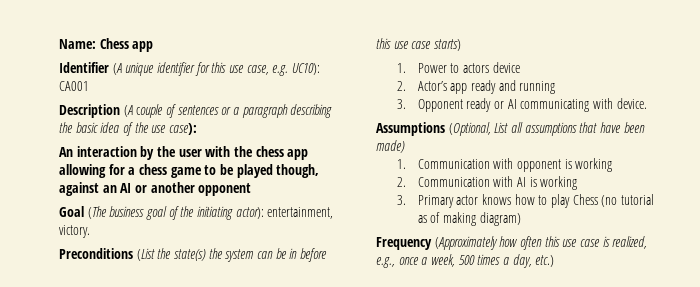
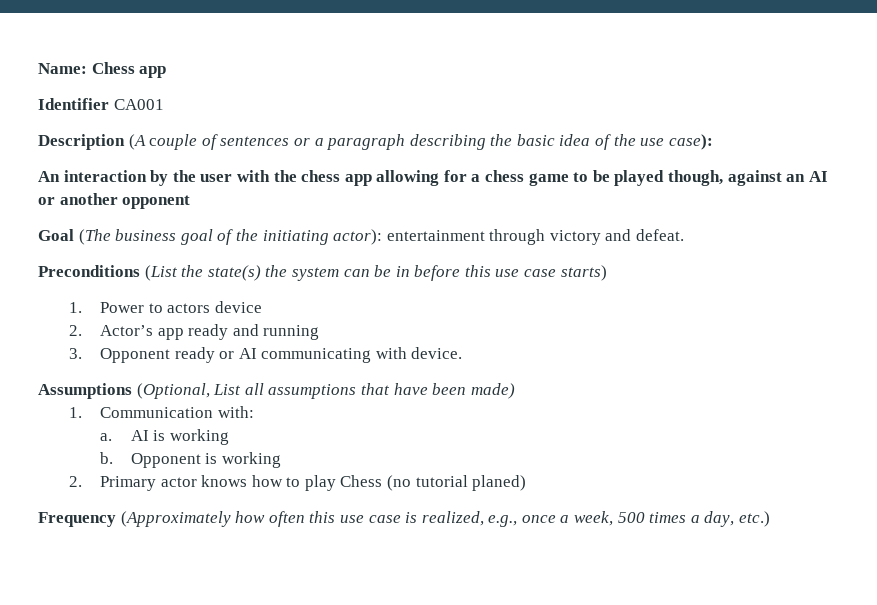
[112,62,320,76] (A unique identifier for this use case, e.g. UC10): -> (109, 104) none
[267,207,334,219] [59,225,90,238] entertainment, victory. -> [386,229,685,245] entertainment through victory and defeat.
[493,158,613,172] [396,176,578,190] [396,195,406,205] with opponent is working // 2. Communication with AI is working // 3. -> [217,406,254,418] [99,429,230,445] [99,452,282,468] [68,476,82,487] with: // a. AI is working // b. Opponent is working // 2.
[417,212,521,226] as of making diagram) -> [472,475,527,491] planed)

